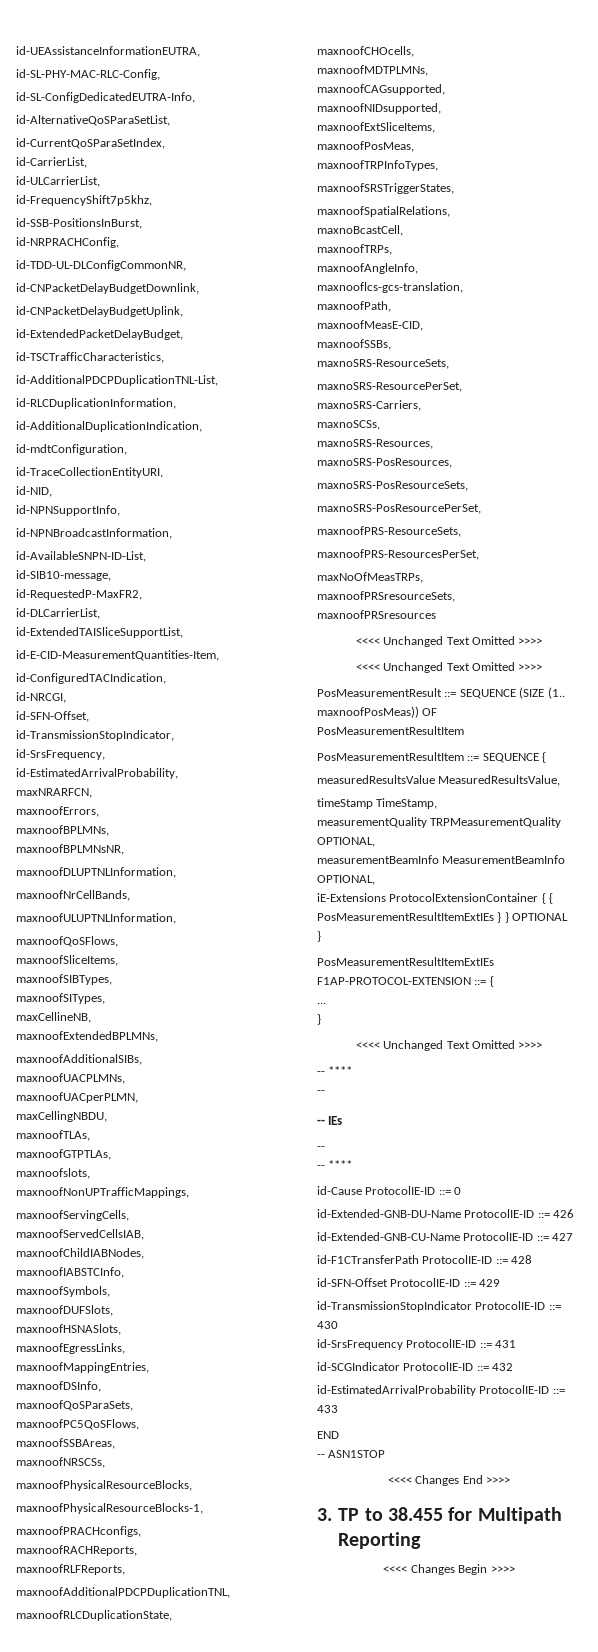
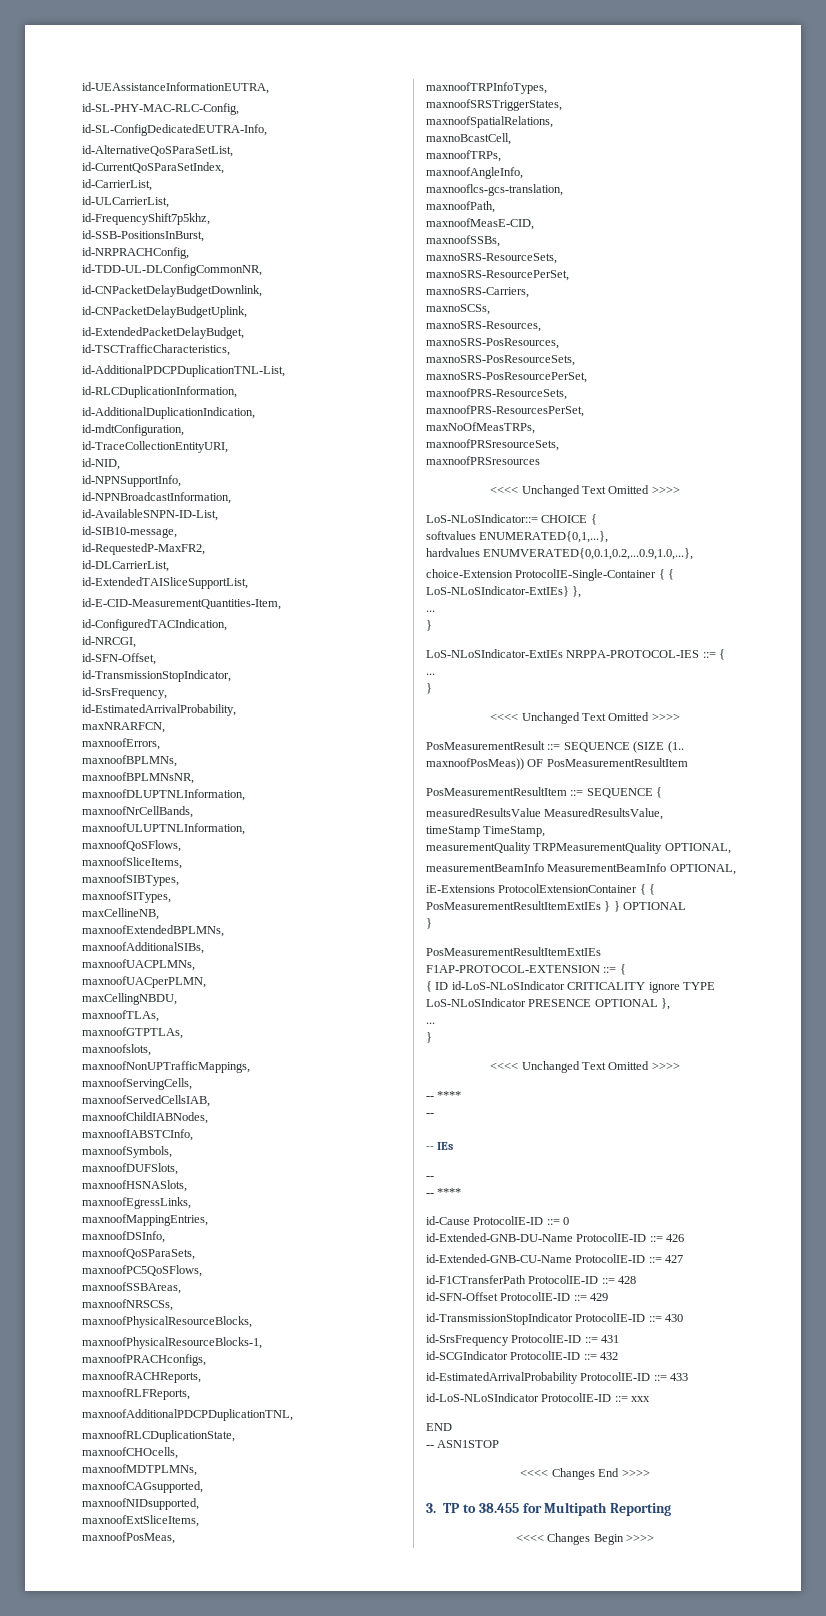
(543, 641) none -> [426,514,597,525] [426,531,609,543] [426,548,694,560] [426,569,675,581] [426,586,582,598] [426,610,435,612] [426,620,432,631] [426,649,726,660] [426,673,435,675] [426,683,432,694] // LoS-NLoSIndicator::= CHOICE { // softvalues ENUMERATED{0,1,...}, // hardvalues ENUMVERATED{0,0.1,0.2,...0.9,1.0,...}, // choice-Extension ProtocolIE-Single-Container { { LoS-NLoSIndicator-ExtIEs} }, // ... // } // LoS-NLoSIndicator-ExtIEs NRPPA-PROTOCOL-IES ::= { // ... // }
(494, 981) none -> [426,981,715,993] [426,998,671,1010] // { ID id-LoS-NLoSIndicator CRITICALITY ignore TYPE LoS-NLoSIndicator PRESENCE OPTIONAL },
(338, 1409) none -> [426,1393,651,1402] // id-LoS-NLoSIndicator ProtocolIE-ID ::= xxx

